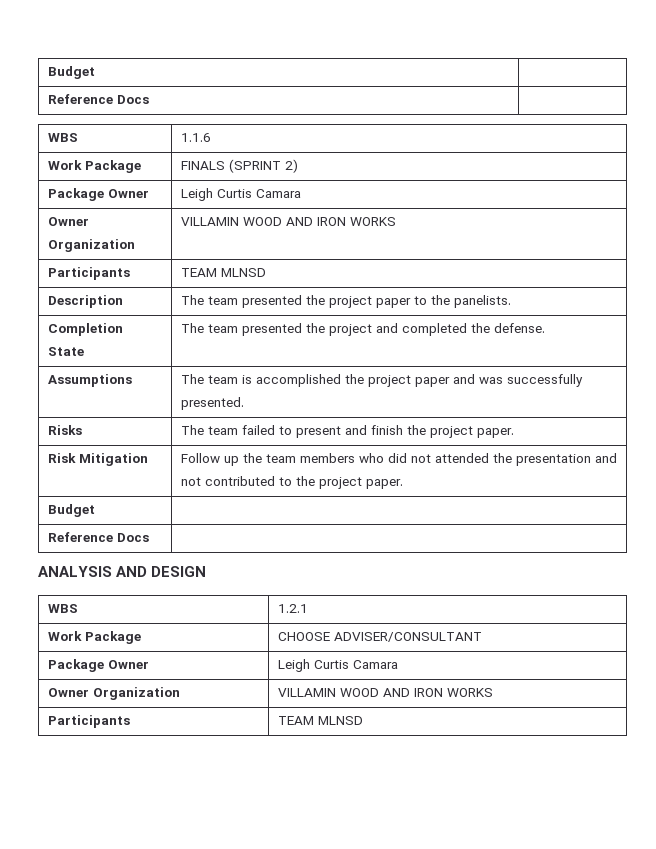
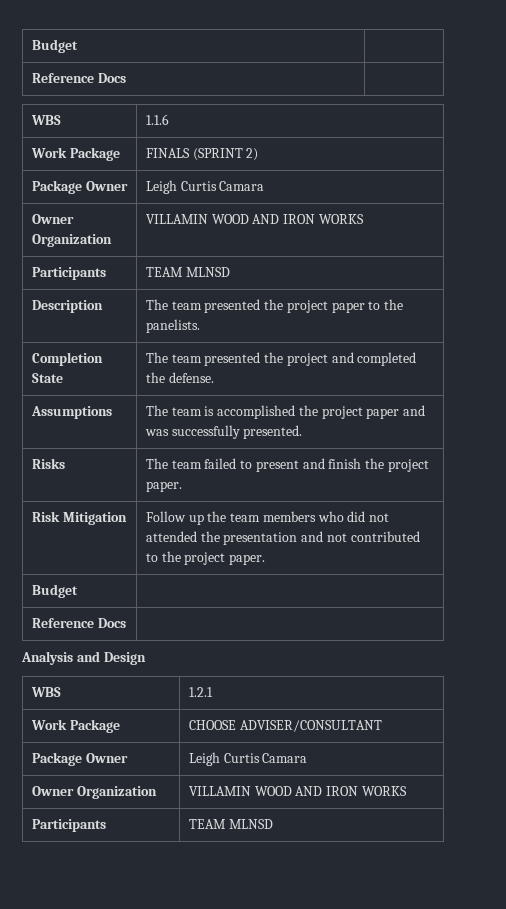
[38,566,207,577] ANALYSIS AND DESIGN -> [21,651,146,665] Analysis and Design

